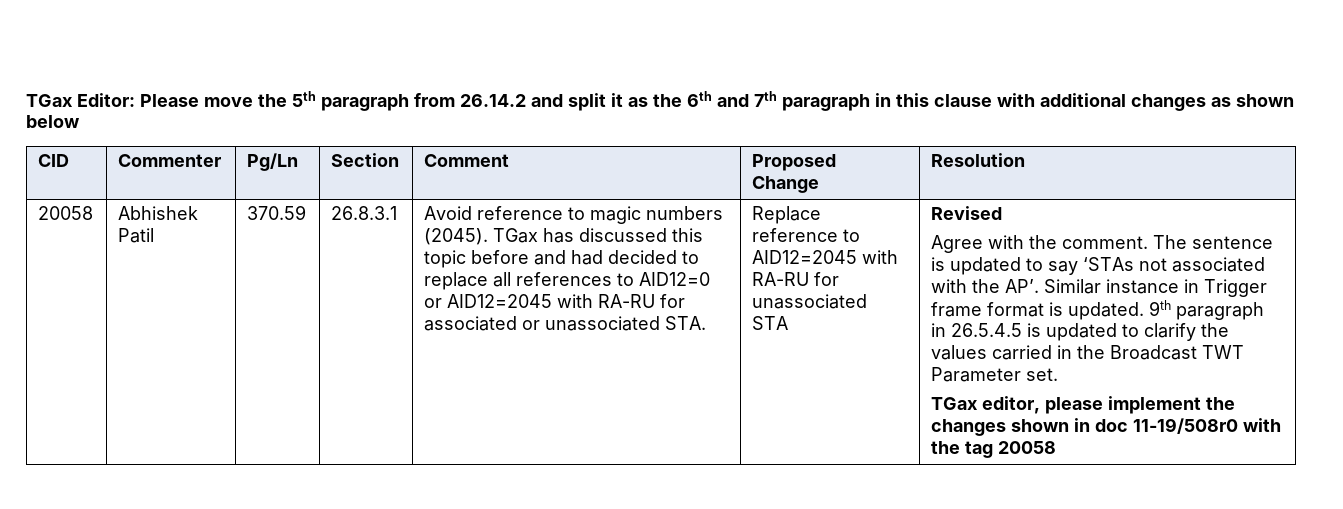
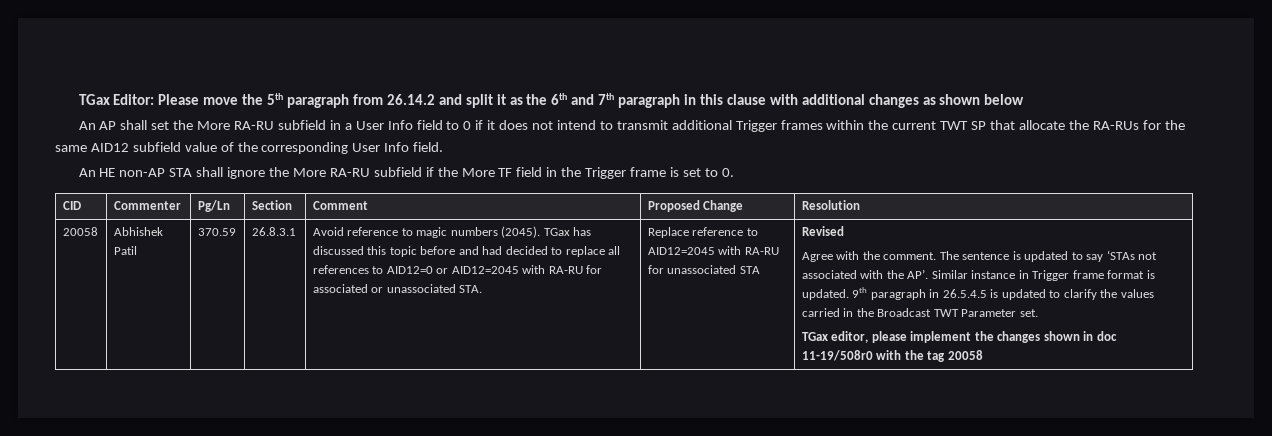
(80, 121) none -> [78,120,1185,132] [55,142,444,154] [78,167,734,179] // An AP shall set the More RA-RU subfield in a User Info field to 0 if it does not intend to transmit additional Trigger frames within the current TWT SP that allocate the RA-RUs for the same AID12 subfield value of the corresponding User Info field. // An HE non-AP STA shall ignore the More RA-RU subfield if the More TF field in the Trigger frame is set to 0.

